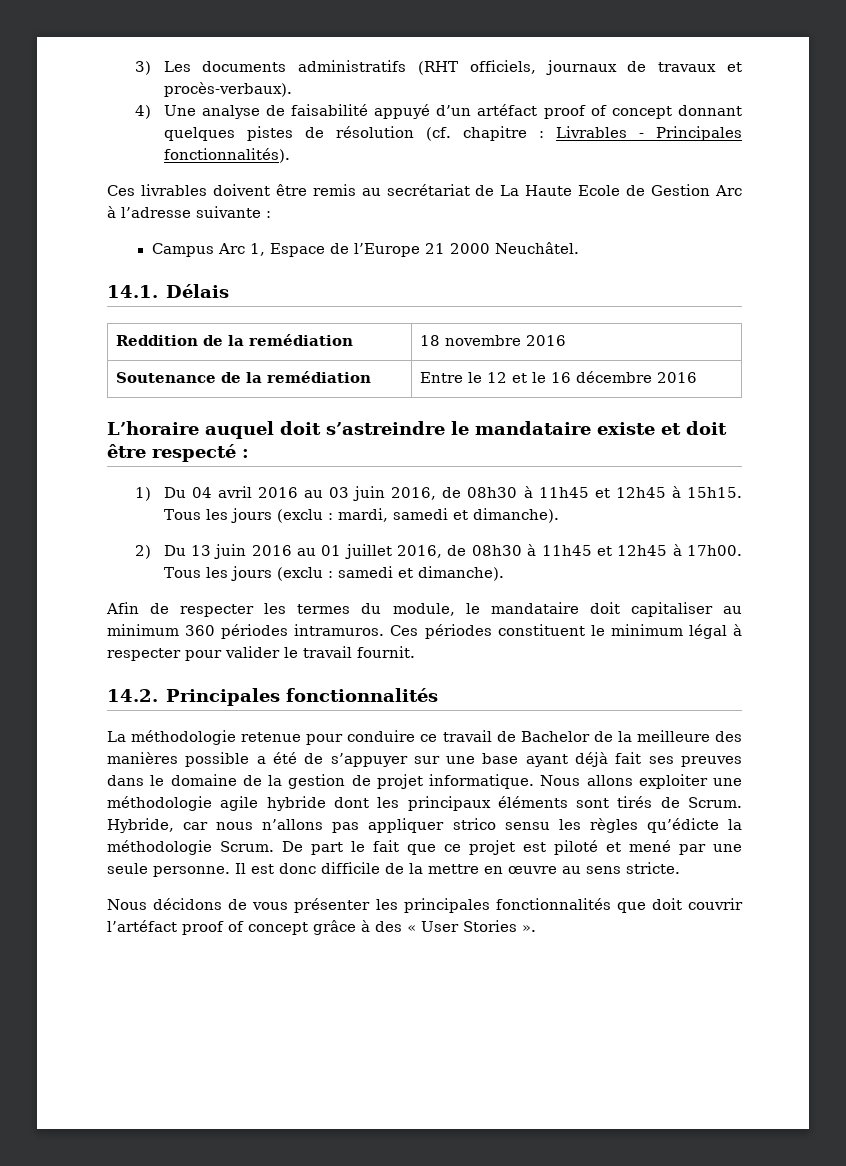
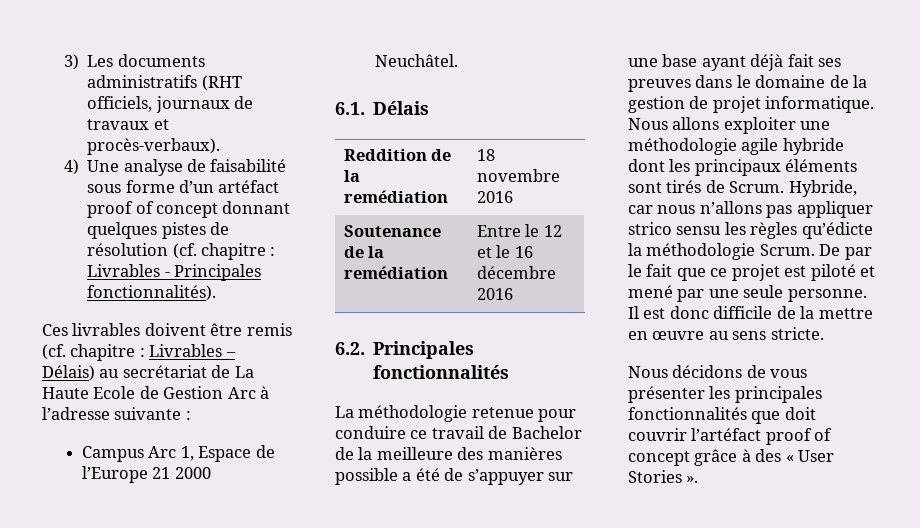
[374,104,431,119] appuyé -> [87,180,175,193] sous forme
(356, 190) none -> [42,344,236,361] [42,365,95,381] (cf. chapitre : Livrables – Délais)
[107,285,158,298] 14.1. -> [335,102,365,115] 6.1.
[107,421,727,439] [107,444,249,462] [135,486,742,501] [163,508,559,523] [135,544,742,559] [163,566,504,581] [106,602,742,617] [107,624,743,639] [107,646,415,661] [107,689,158,702] L’horaire auquel doit s’astreindre le mandataire existe et doit être respecté : // 1) Du 04 avril 2016 au 03 juin 2016, de 08h30 à 11h45 et 12h45 à 15h15. Tous les jours (exclu : mardi, samedi et dimanche). // 2) Du 13 juin 2016 au 01 juillet 2016, de 08h30 à 11h45 et 12h45 à 17h00. Tous les jours (exclu : samedi et dimanche). // Afin de respecter les termes du module, le mandataire doit capitaliser au minimum 360 périodes intramuros. Ces périodes constituent le minimum légal à respecter pour valider le travail fournit. // 14.2. -> [335,342,365,355] 6.2.
[311,842,343,855] part -> [844,247,872,260] par

